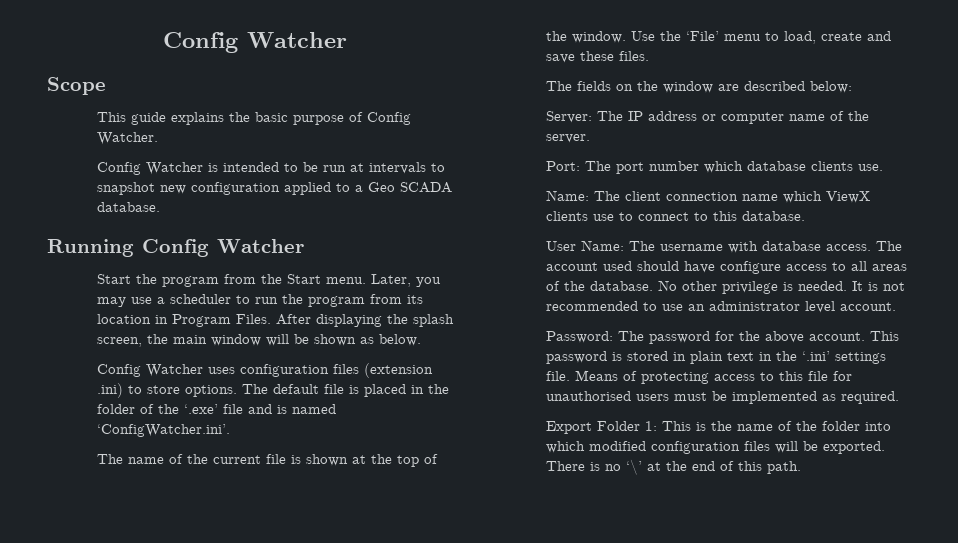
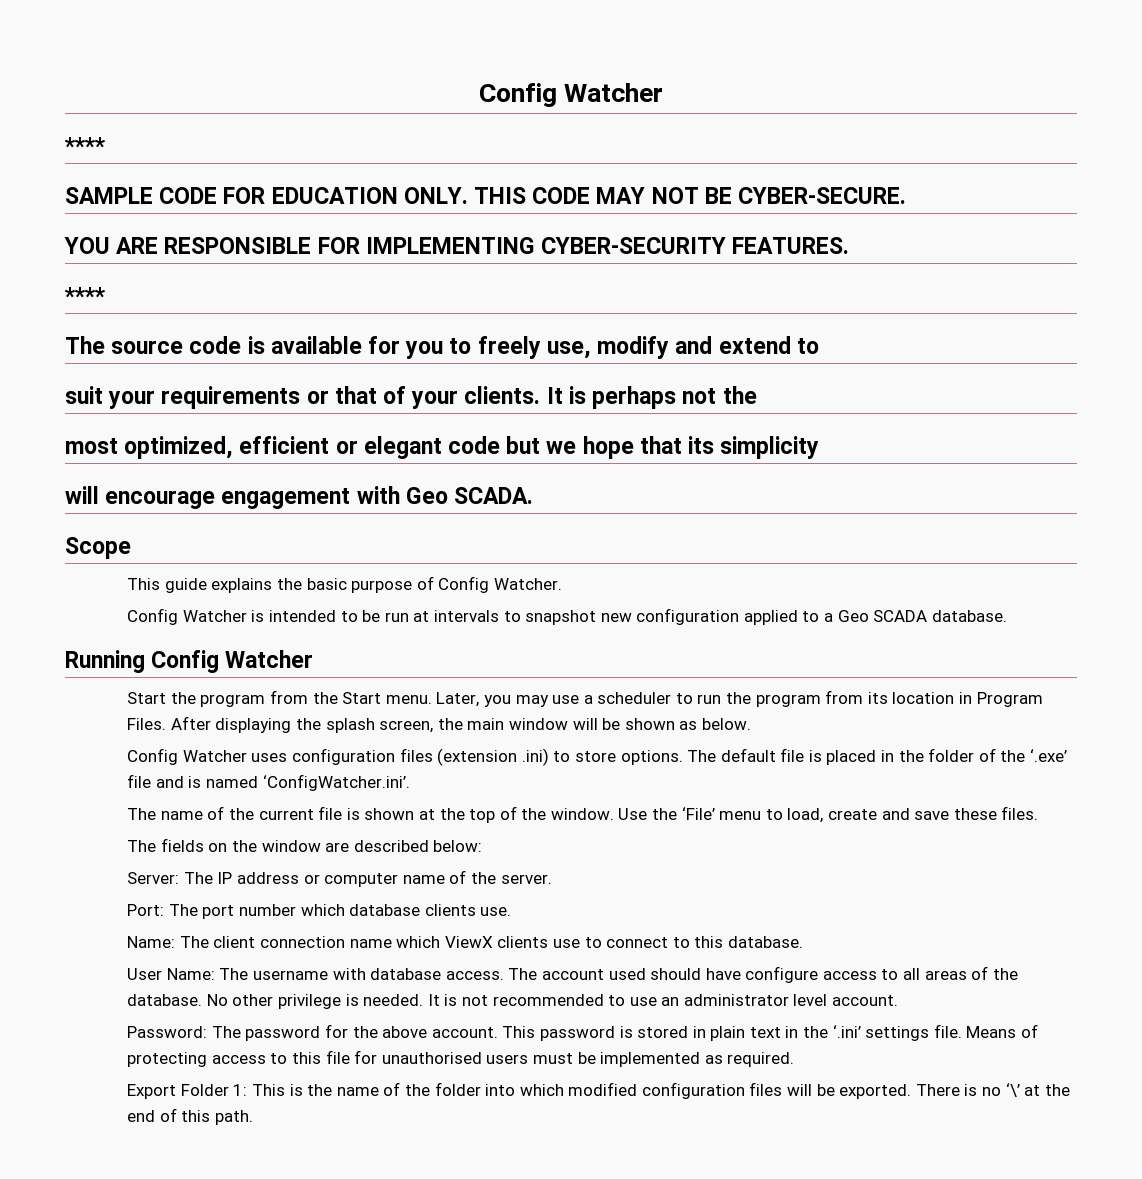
[162,32,347,53] Config Watcher -> [478,83,664,107] [64,137,105,154] [65,187,907,204] [64,237,850,254] [64,287,105,304] [65,336,819,359] [65,386,757,409] [65,436,820,459] [65,486,534,509] Config Watcher // **** // SAMPLE CODE FOR EDUCATION ONLY. THIS CODE MAY NOT BE CYBER-SECURE. // YOU ARE RESPONSIBLE FOR IMPLEMENTING CYBER-SECURITY FEATURES. // **** // The source code is available for you to freely use, modify and extend to // suit your requirements or that of your clients. It is perhaps not the // most optimized, efficient or elegant code but we hope that its simplicity // will encourage engagement with Geo SCADA.

